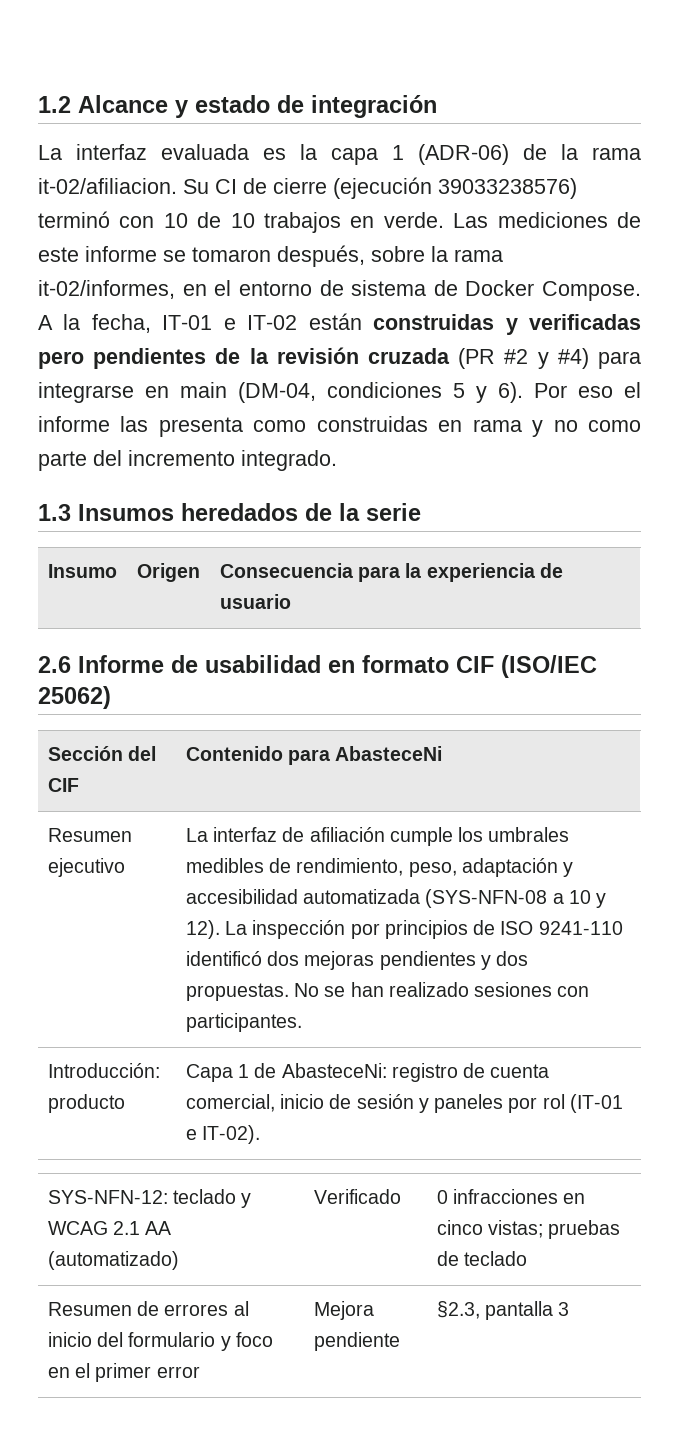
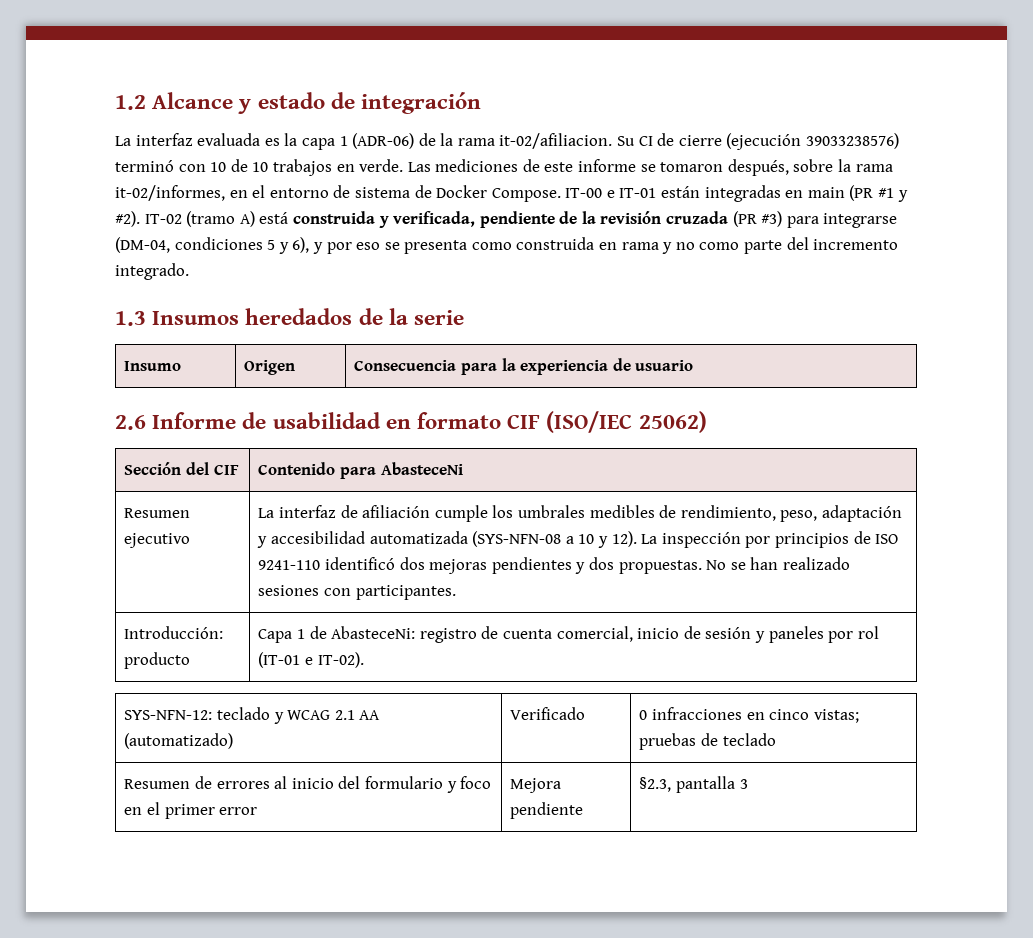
[38,313,641,335] [38,348,207,369] A la fecha, IT-01 e IT-02 están construidas y verificadas pero pendientes -> [565,185,908,202] [115,211,555,228] IT-00 e IT-01 están integradas en main (PR #1 y #2). IT-02 (tramo A) está construida y verificada, pendiente
[504,348,641,369] [38,382,641,403] [38,416,149,432] #2 y #4) para integrarse en main (DM-04, condiciones 5 y 6). Por eso el informe las -> [761,211,898,228] [115,237,400,254] #3) para integrarse (DM-04, condiciones 5 y 6), y por eso se
[316,416,428,432] construidas -> [516,237,595,250] construida

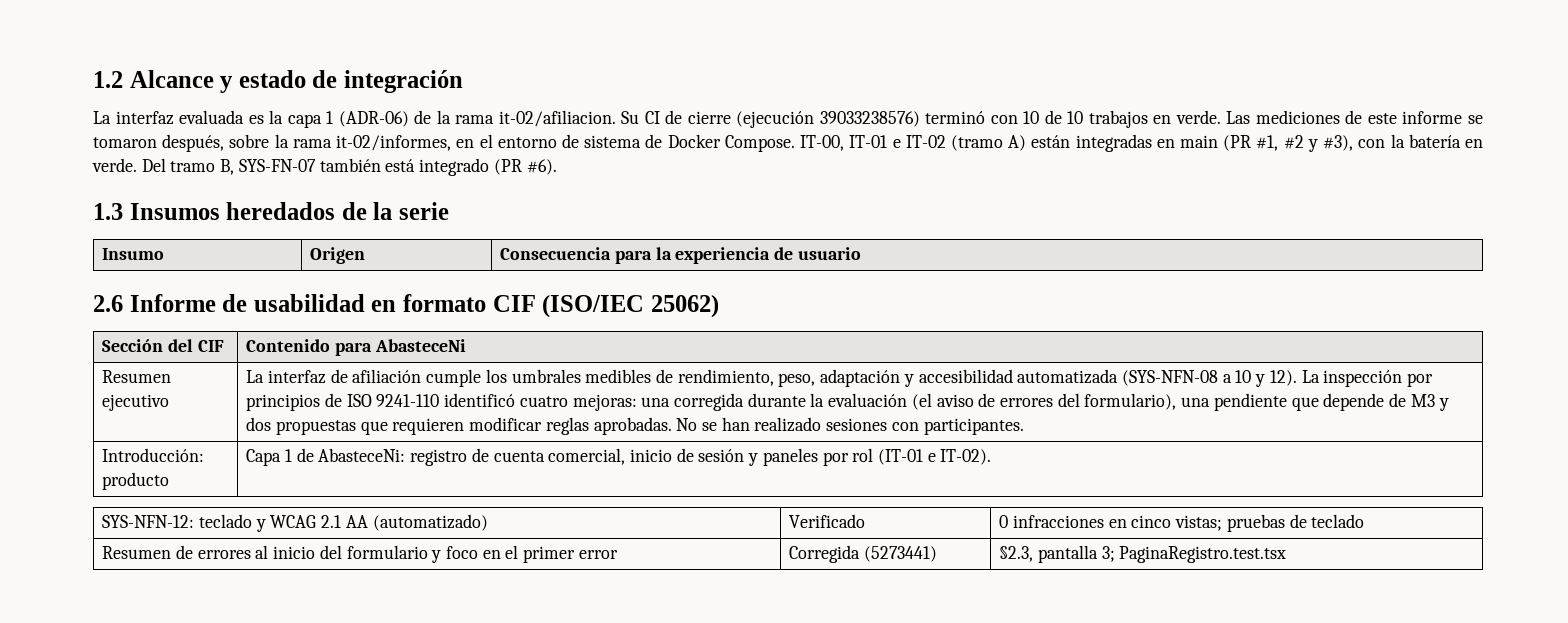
[565,188,657,198] IT-00 e IT-01 -> [800,135,1027,151] IT-00, IT-01 e IT-02 (tramo A)
[878,188,908,202] [115,211,898,228] [115,237,899,254] [115,263,189,280] #1 y #2). IT-02 (tramo A) está construida y verificada, pendiente de la revisión cruzada (PR #3) para integrarse (DM-04, condiciones 5 y 6), y por eso se presenta como construida en rama y no como parte del incremento integrado. -> [1256,134,1483,152] [92,158,557,176] #1, #2 y #3), con la batería en verde. Del tramo B, SYS-FN-07 también está integrado (PR #6).
[399,557,702,574] dos mejoras pendientes y dos propuestas. -> [519,393,1449,411] [246,417,672,435] cuatro mejoras: una corregida durante la evaluación (el aviso de errores del formulario), una pendiente que depende de M3 y dos propuestas que requieren modificar reglas aprobadas.
[510,778,562,793] [510,802,584,819] Mejora pendiente -> [789,545,937,563] Corregida (5273441)
[739,779,748,789] 3 -> [1101,546,1287,563] 3; PaginaRegistro.test.tsx

